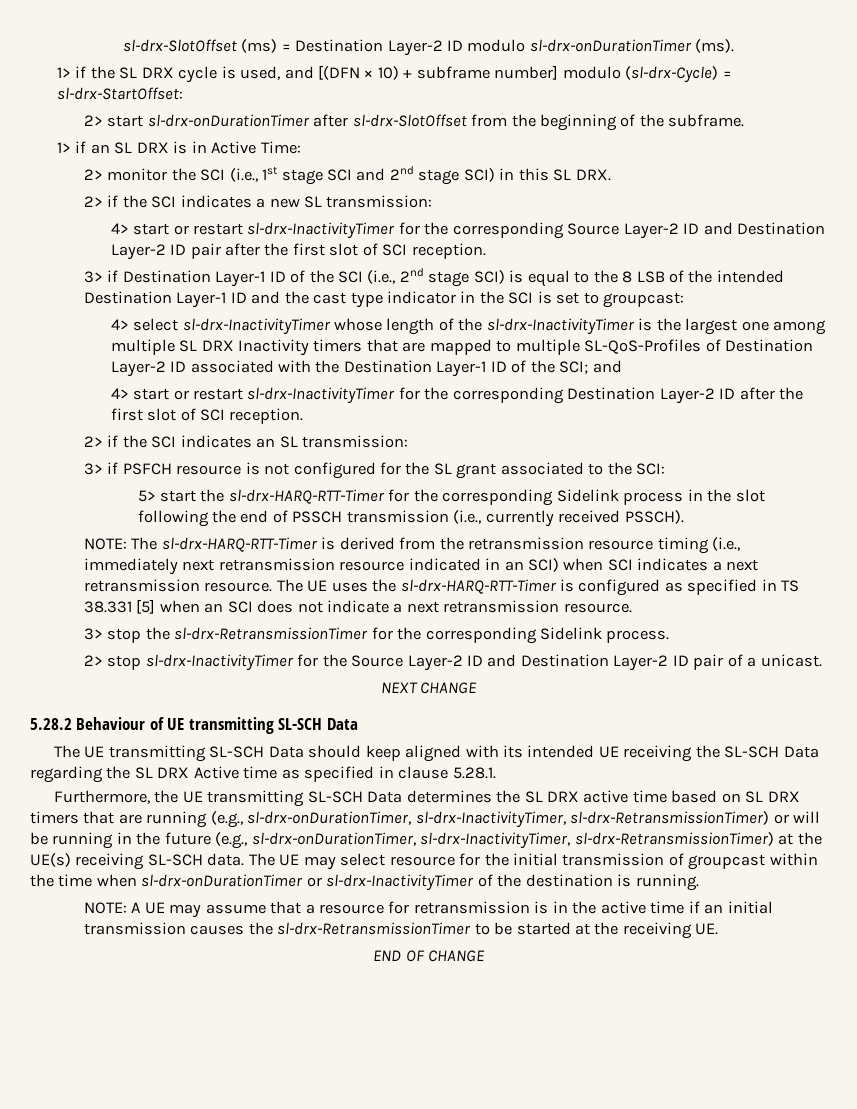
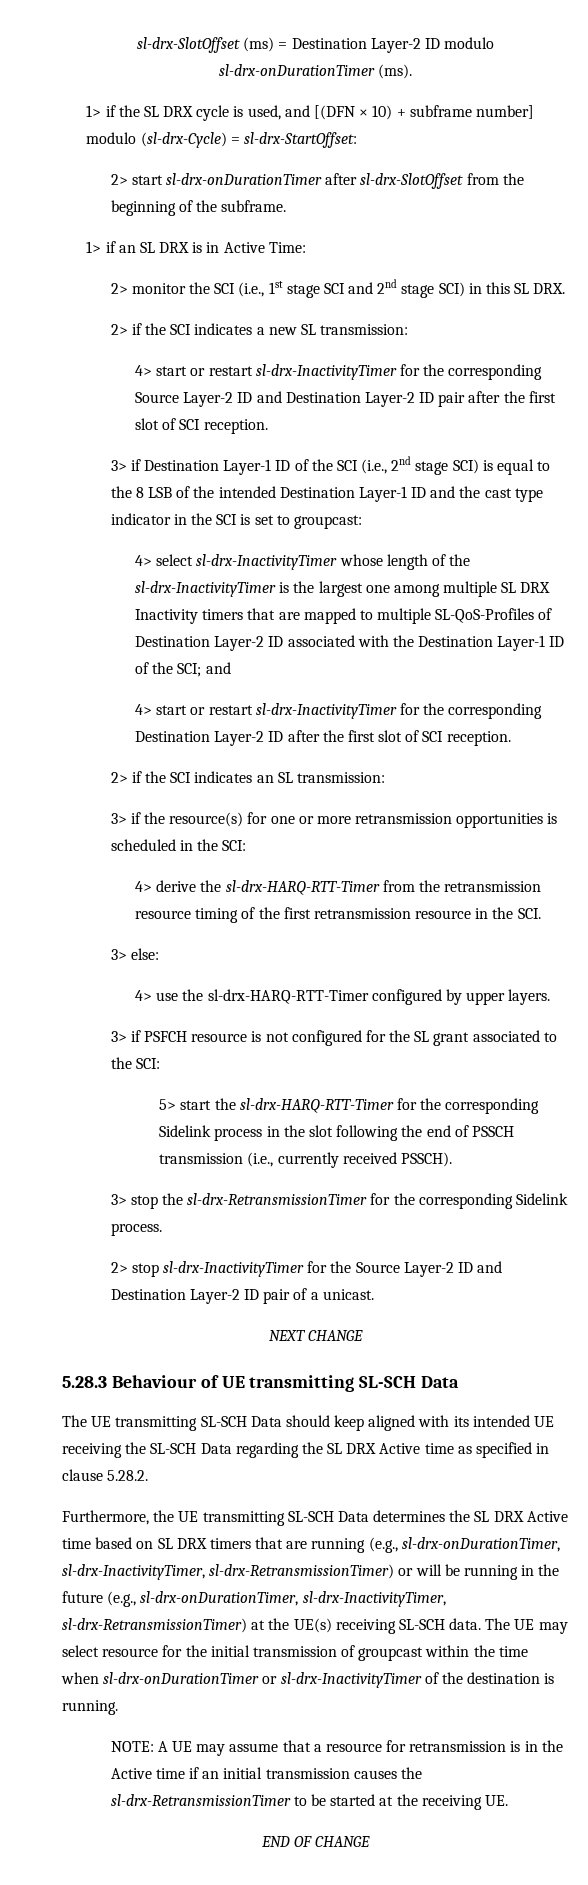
(408, 441) none -> [110,812,558,828] [110,839,247,851] [134,880,542,895] [134,907,541,923] [110,948,159,960] [134,989,551,1005] // 3> if the resource(s) for one or more retransmission opportunities is scheduled in the SCI: // 4> derive the sl-drx-HARQ-RTT-Timer from the retransmission resource timing of the first retransmission resource in the SCI. // 3> else: // 4> use the sl-drx-HARQ-RTT-Timer configured by upper layers.
[83,537,741,554] [83,558,759,575] [83,579,800,596] [83,599,632,614] // NOTE: The sl-drx-HARQ-RTT-Timer is derived from the retransmission resource timing (i.e., immediately next retransmission resource indicated in an SCI) when SCI indicates a next retransmission resource. The UE uses the sl-drx-HARQ-RTT-Timer is configured as specified in TS 38.331 [5] when an SCI does not indicate a next retransmission resource. -> (453, 1159) none
[30,718,72,730] 5.28.2 -> [62,1376,107,1388] 5.28.3
[452,767,496,779] 5.28.1. -> [107,1470,149,1481] 5.28.2.
[583,790,629,803] active -> [526,1511,568,1522] Active
[600,901,646,914] active -> [110,1768,152,1779] Active

